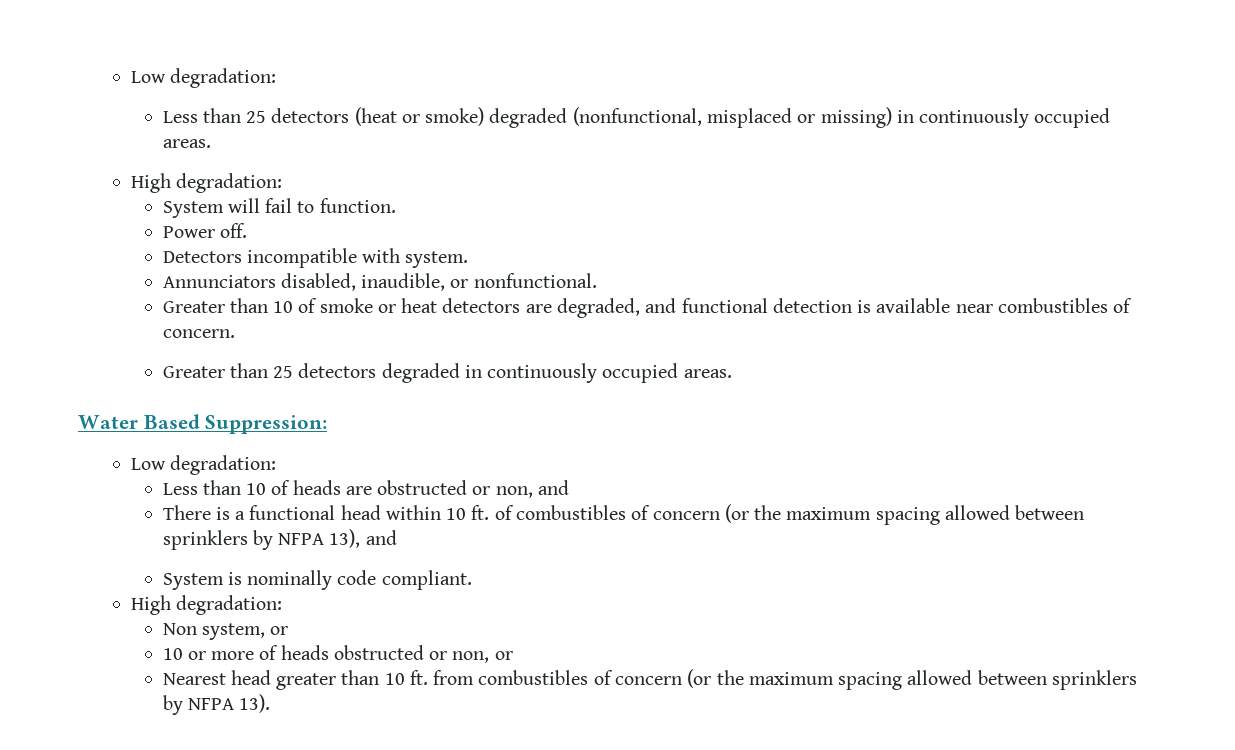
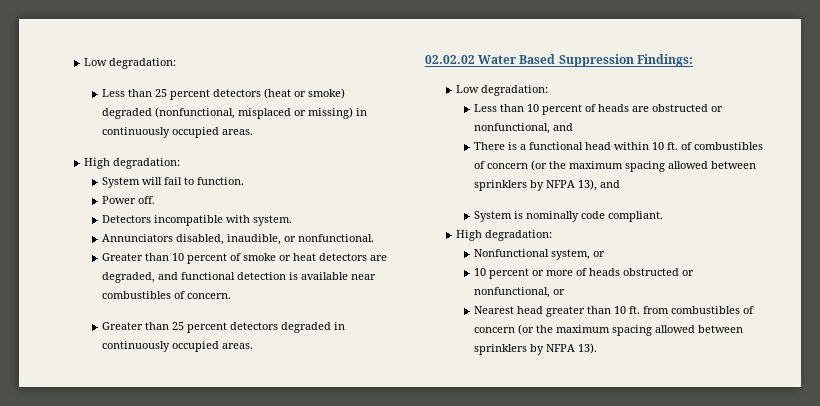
(267, 117) none -> [170,89,211,100] percent
(294, 307) none -> [187,253,228,264] percent
(294, 372) none -> [187,322,228,333] percent
(732, 373) none -> [425,55,475,64] 02.02.02
[205,415,328,434] Suppression: -> [558,54,693,67] Suppression Findings:
(267, 489) none -> [542,104,583,115] percent
[495,486,533,498] non, -> [474,123,551,134] nonfunctional,
[162,623,197,635] Non -> [474,249,550,257] Nonfunctional
(183, 654) none -> [489,268,530,279] percent
[452,651,490,663] non, -> [474,287,551,298] nonfunctional,

